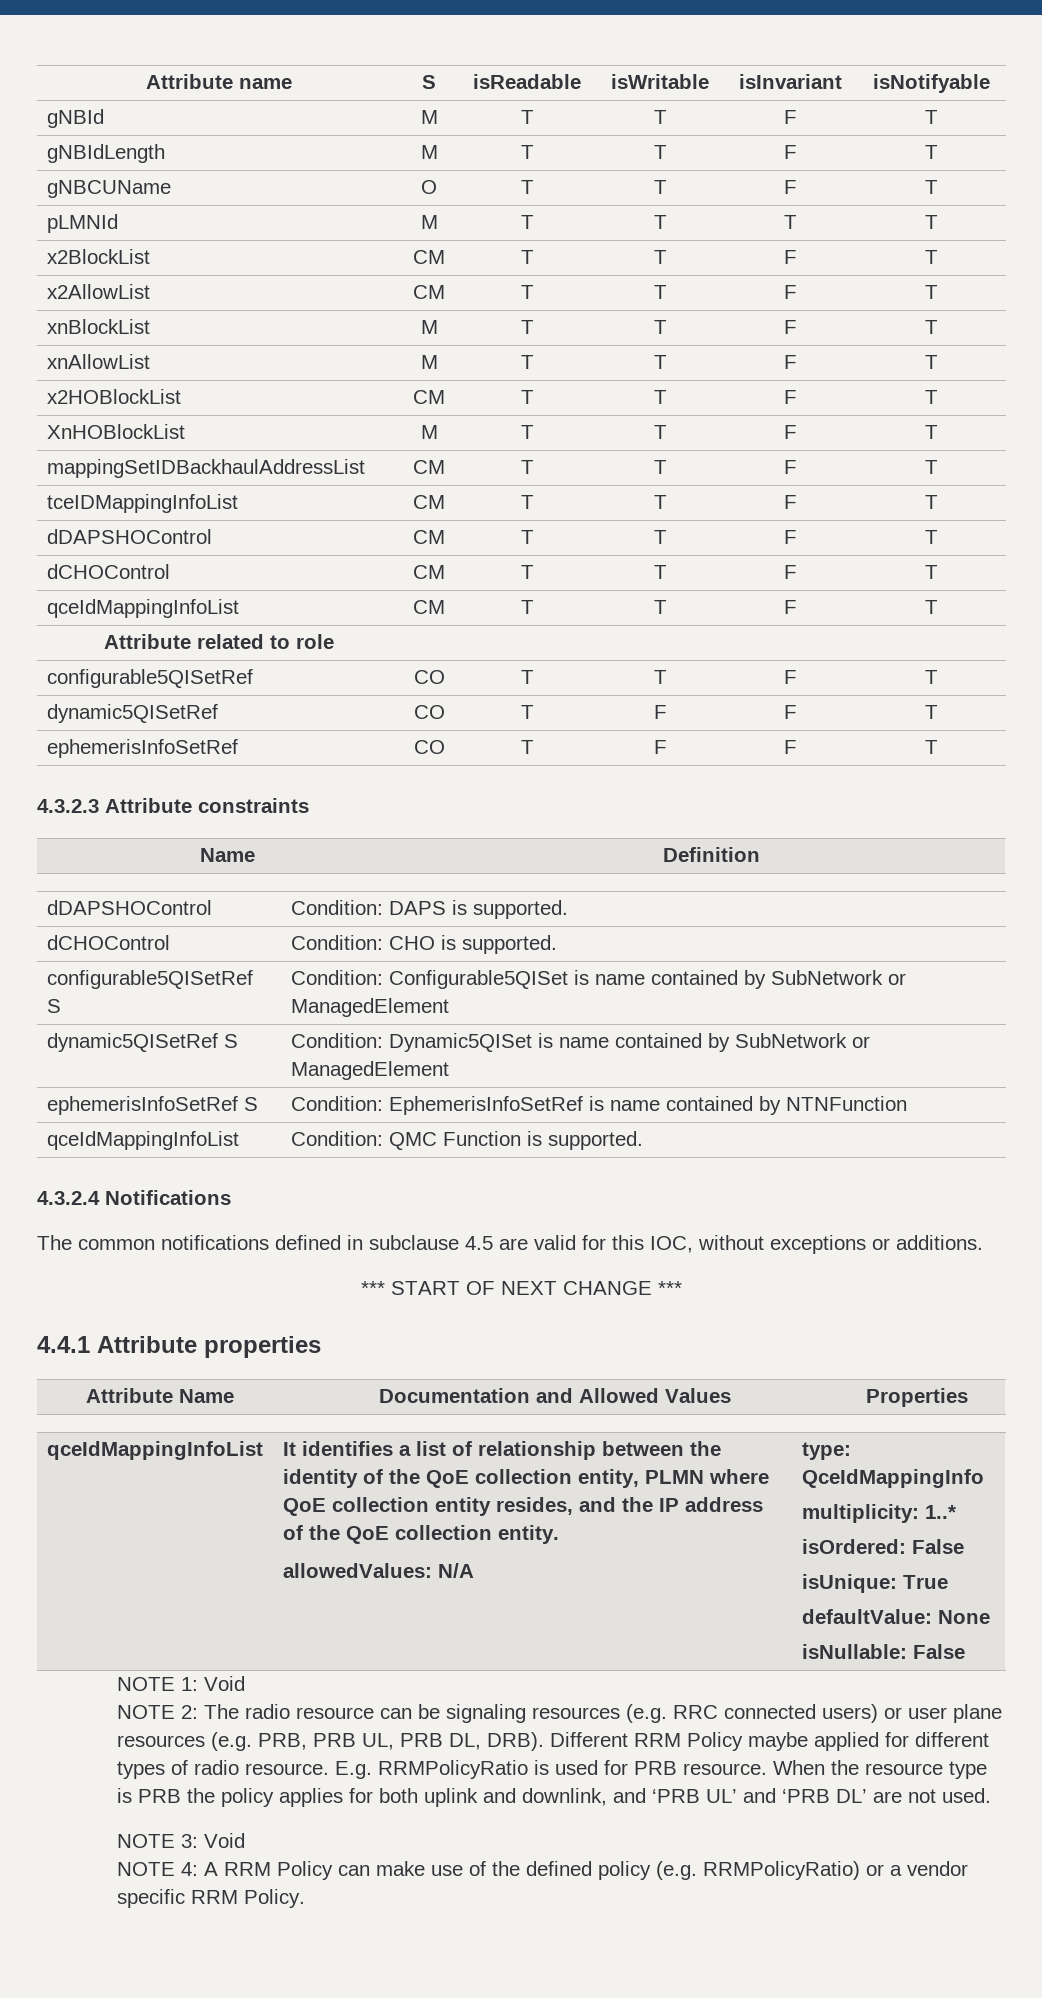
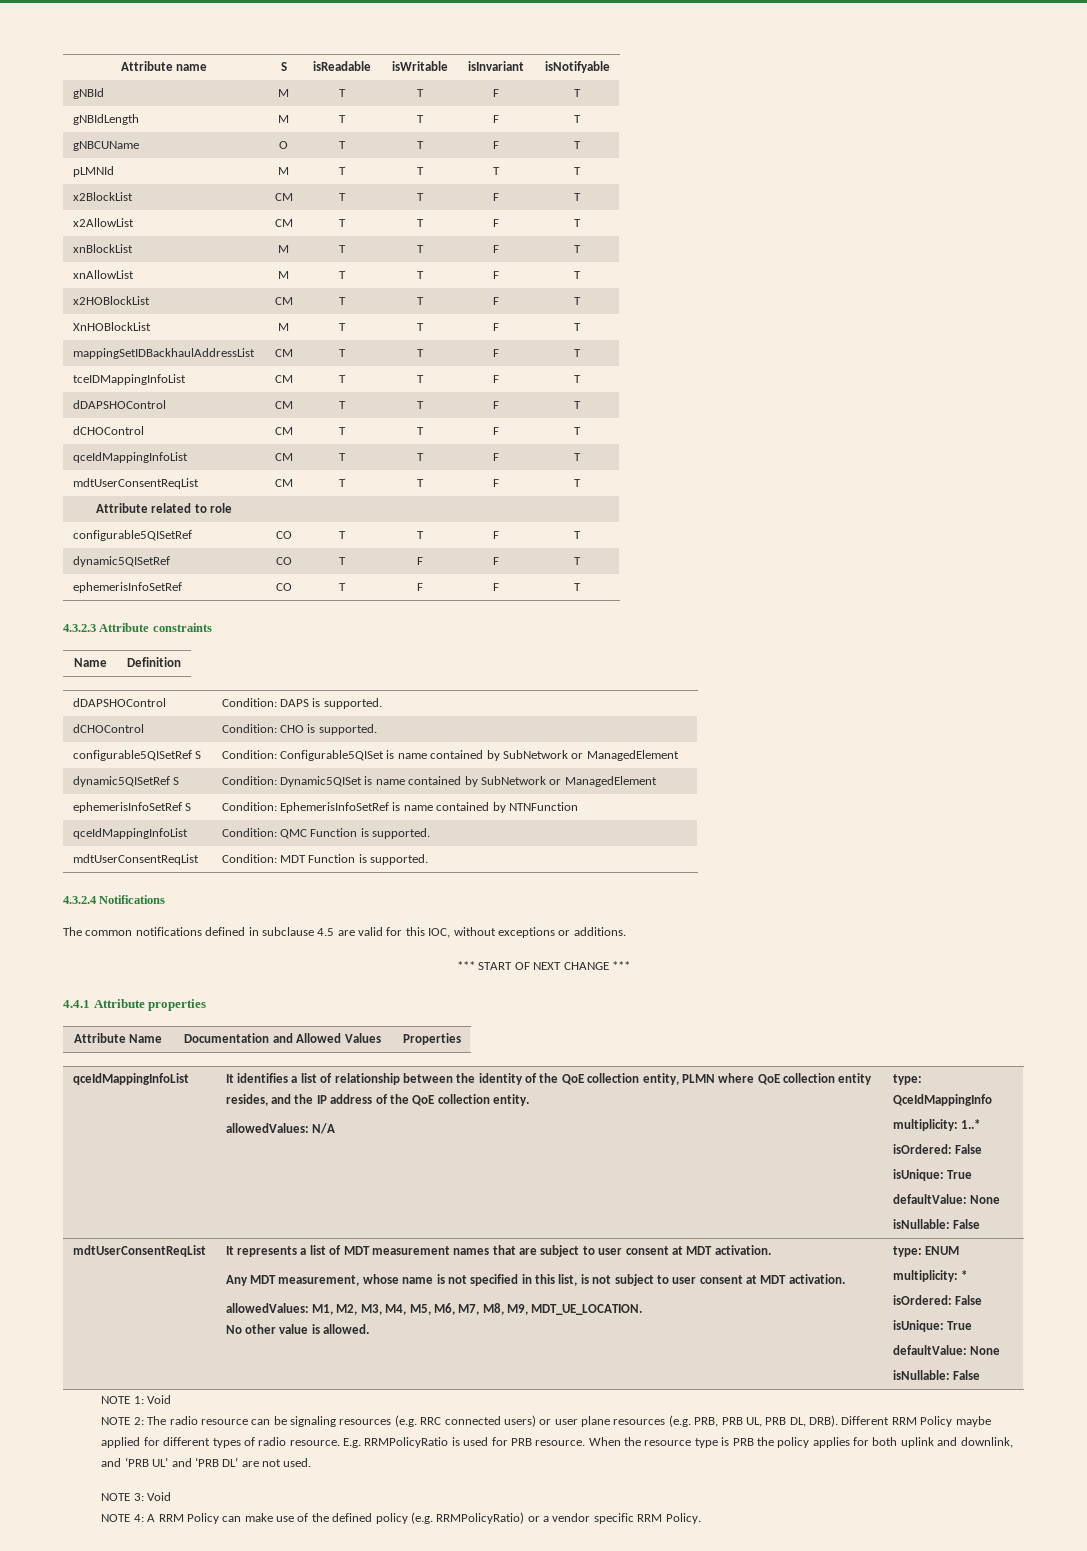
(938, 607) none -> [72,478,199,489] [274,479,293,487] [339,479,346,487] [416,479,424,487] [493,479,499,487] [574,479,581,487] // mdtUserConsentReqList | CM | T | T | F | T
(643, 1140) none -> [72,854,199,865] [221,854,429,865] // mdtUserConsentReqList | Condition: MDT Function is supported.
(965, 1651) none -> [72,1245,206,1257] [225,1245,771,1257] [225,1274,845,1286] [225,1303,643,1315] [225,1324,370,1334] [892,1246,960,1257] [892,1270,968,1282] [892,1295,983,1305] [892,1320,973,1332] [892,1345,1001,1355] [892,1370,981,1380] // mdtUserConsentReqList | It represents a list of MDT measurement names that are subject to user consent at MDT activation. // Any MDT measurement, whose name is not specified in this list, is not subject to user consent at MDT activation. // allowedValues: M1, M2, M3, M4, M5, M6, M7, M8, M9, MDT_UE_LOCATION. // No other value is allowed. | type: ENUM // multiplicity: * // isOrdered: False // isUnique: True // defaultValue: None // isNullable: False

